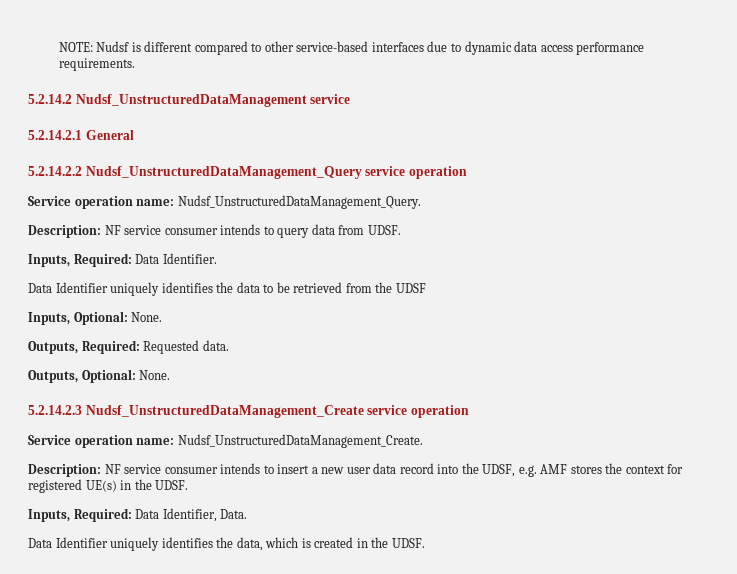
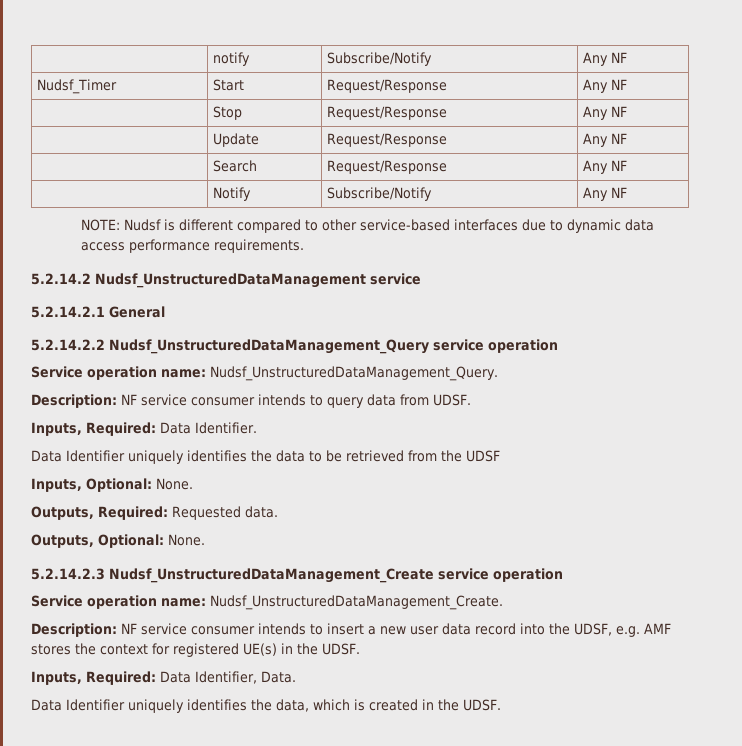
(58, 47) none -> [212,52,250,66] [326,52,432,66] [582,52,627,66] [36,79,117,94] [212,79,244,91] [326,79,447,93] [582,79,627,93] [212,106,242,120] [326,106,447,120] [582,106,627,120] [212,133,259,147] [326,133,447,147] [582,133,627,147] [212,160,257,172] [326,160,447,174] [582,160,627,174] [212,187,251,201] [326,187,432,201] [582,187,627,201] | notify | Subscribe/Notify | Any NF // Nudsf_Timer | Start | Request/Response | Any NF // | Stop | Request/Response | Any NF // | Update | Request/Response | Any NF // | Search | Request/Response | Any NF // | Notify | Subscribe/Notify | Any NF //

